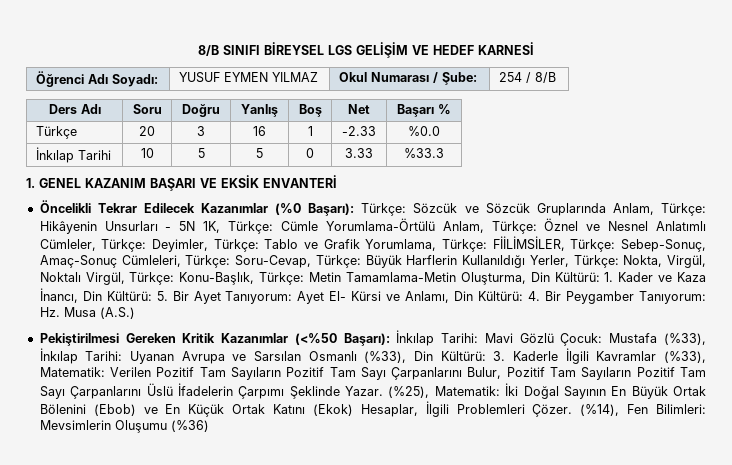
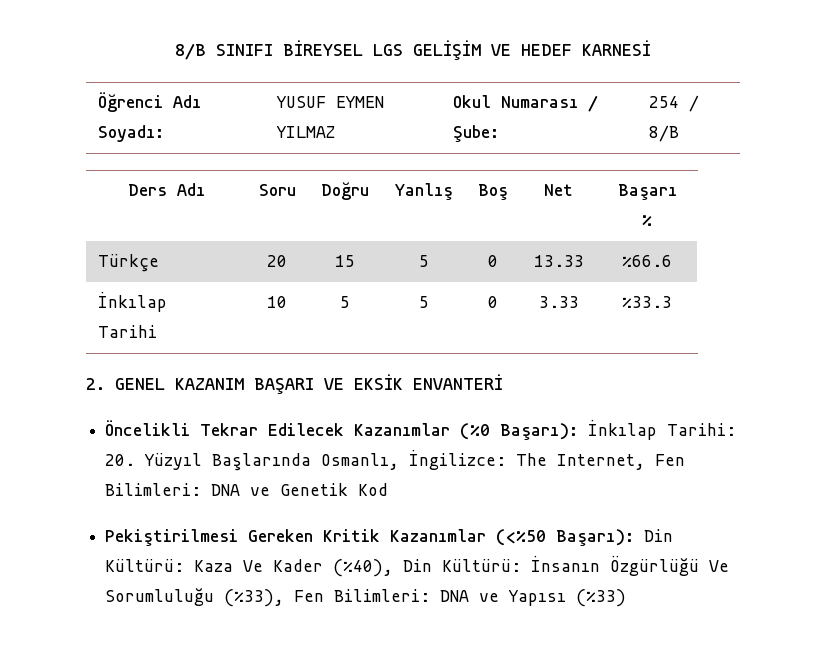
[197,126,205,136] [253,126,266,136] [307,126,313,136] [342,126,376,136] [408,126,440,136] 3 | 16 | 1 | -2.33 | %0.0 -> [335,255,355,267] [418,255,429,267] [488,255,498,267] [533,255,584,267] [622,255,672,267] 15 | 5 | 0 | 13.33 | %66.6
[26,178,35,188] 1. -> [86,378,105,390] 2.
[361,203,706,216] [39,218,707,234] [39,236,706,252] [39,255,706,268] [39,272,707,285] [39,288,706,304] [39,307,135,319] Türkçe: Sözcük ve Sözcük Gruplarında Anlam, Türkçe: Hikâyenin Unsurları - 5N 1K, Türkçe: Cümle Yorumlama-Örtülü Anlam, Türkçe: Öznel ve Nesnel Anlatımlı Cümleler, Türkçe: Deyimler, Türkçe: Tablo ve Grafik Yorumlama, Türkçe: FİİLİMSİLER, Türkçe: Sebep-Sonuç, Amaç-Sonuç Cümleleri, Türkçe: Soru-Cevap, Türkçe: Büyük Harflerin Kullanıldığı Yerler, Türkçe: Nokta, Virgül, Noktalı Virgül, Türkçe: Konu-Başlık, Türkçe: Metin Tamamlama-Metin Oluşturma, Din Kültürü: 1. Kader ve Kaza İnancı, Din Kültürü: 5. Bir Ayet Tanıyorum: Ayet El- Kürsi ve Anlamı, Din Kültürü: 4. Bir Peygamber Tanıyorum: Hz. Musa (A.S.) -> [588,419,737,440] [105,449,686,471] [105,483,389,496] İnkılap Tarihi: 20. Yüzyıl Başlarında Osmanlı, İngilizce: The Internet, Fen Bilimleri: DNA ve Genetik Kod
[396,330,706,346] [39,348,707,364] [39,367,707,380] [39,383,706,399] [39,401,706,417] [39,420,209,433] İnkılap Tarihi: Mavi Gözlü Çocuk: Mustafa (%33), İnkılap Tarihi: Uyanan Avrupa ve Sarsılan Osmanlı (%33), Din Kültürü: 3. Kaderle İlgili Kavramlar (%33), Matematik: Verilen Pozitif Tam Sayıların Pozitif Tam Sayı Çarpanlarını Bulur, Pozitif Tam Sayıların Pozitif Tam Sayı Çarpanlarını Üslü İfadelerin Çarpımı Şeklinde Yazar. (%25), Matematik: İki Doğal Sayının En Büyük Ortak Bölenini (Ebob) ve En Küçük Ortak Katını (Ekok) Hesaplar, İlgili Problemleri Çözer. (%14), Fen Bilimleri: Mevsimlerin Oluşumu (%36) -> [644,529,674,542] [105,555,730,577] [105,588,627,607] Din Kültürü: Kaza Ve Kader (%40), Din Kültürü: İnsanın Özgürlüğü Ve Sorumluluğu (%33), Fen Bilimleri: DNA ve Yapısı (%33)

